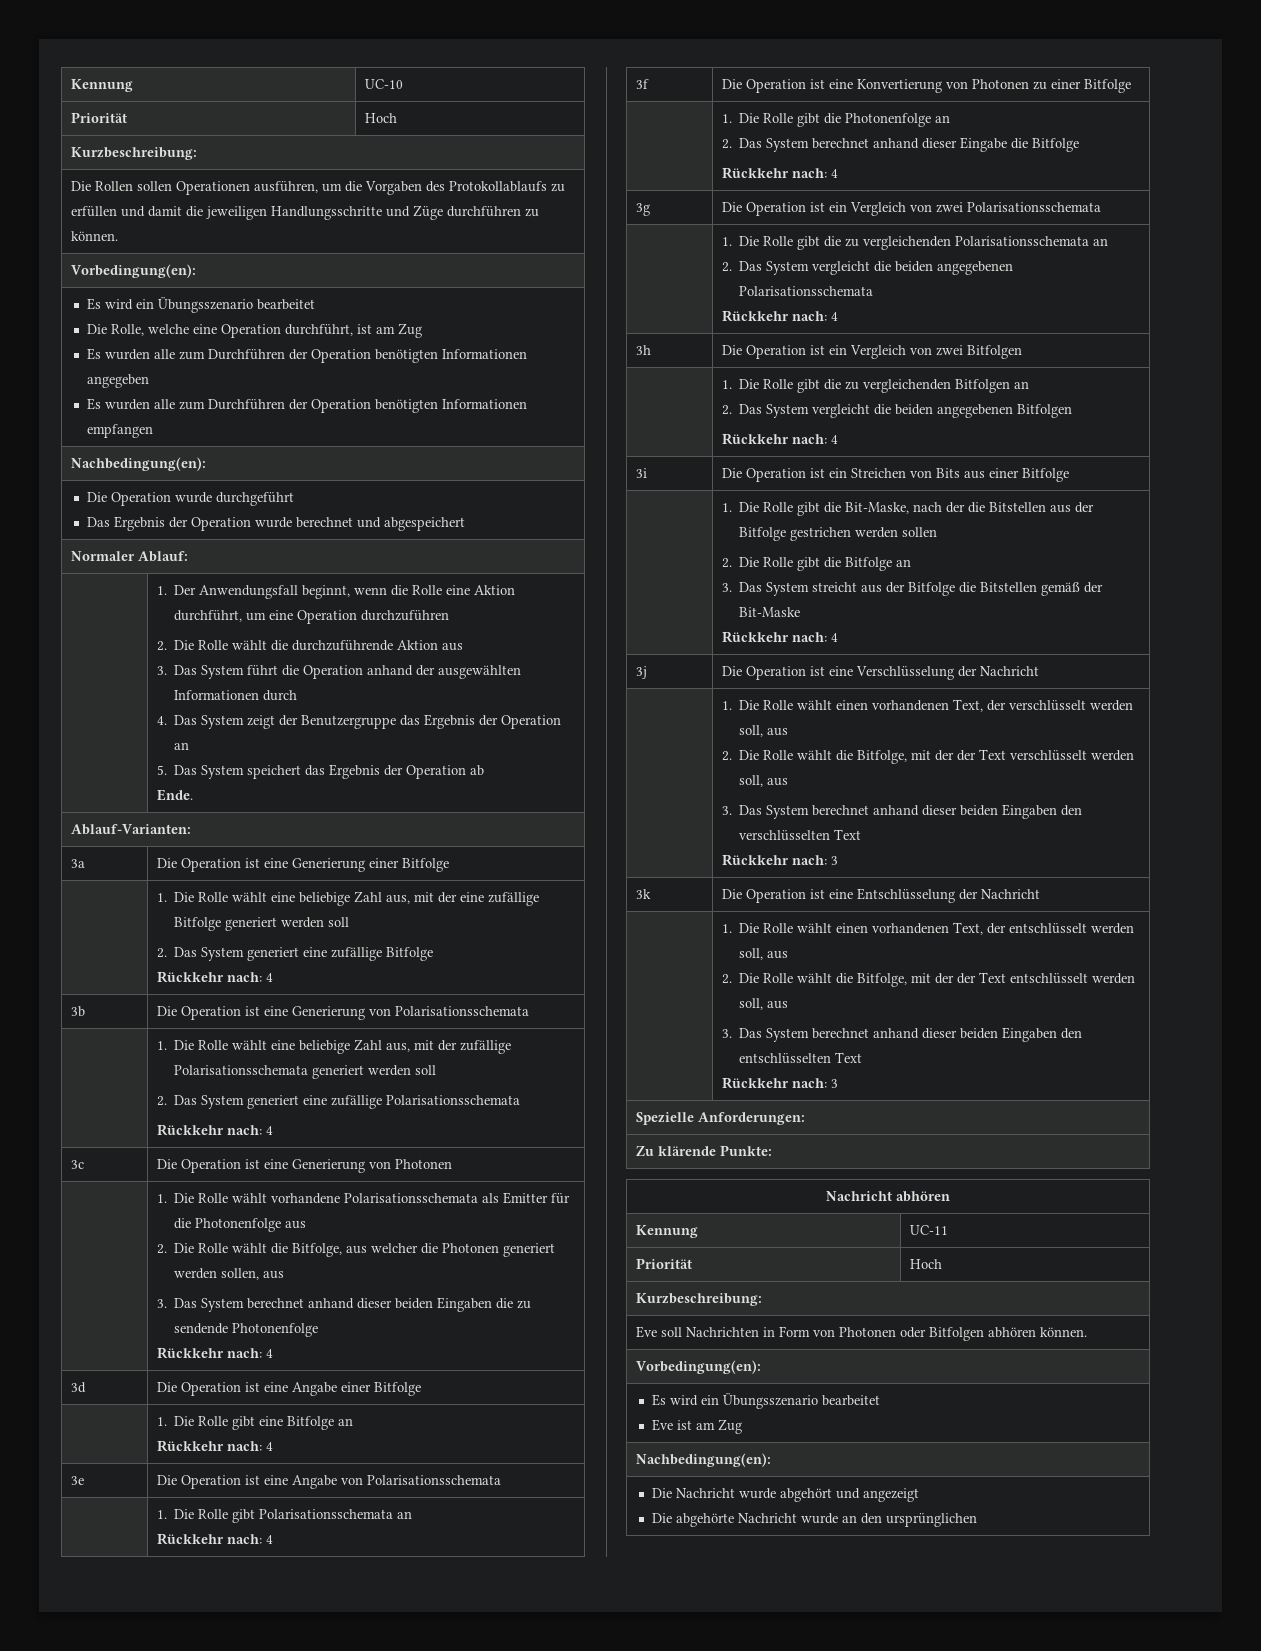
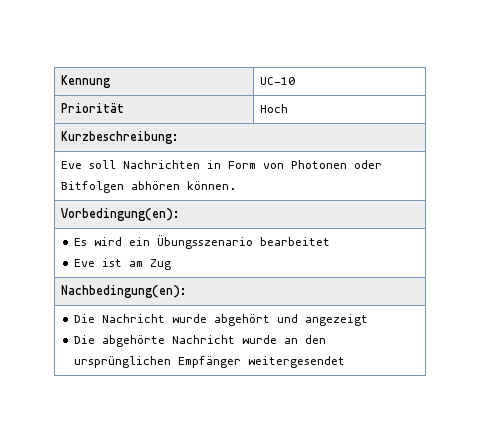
[70,181,565,195] [70,205,539,220] [70,231,118,241] [70,264,196,278] [86,297,315,313] [86,323,422,338] [86,348,527,363] [86,374,149,388] [86,398,527,413] [86,424,153,438] [70,457,206,471] [86,492,294,506] [86,516,465,531] [70,551,188,562] [156,585,516,599] [174,610,450,624] [156,640,464,651] [156,665,522,679] [174,690,298,701] [156,714,562,729] [174,742,190,750] [156,764,485,779] [156,789,193,801] [70,824,191,835] [70,859,85,868] [156,858,449,872] [156,891,540,906] [174,917,350,931] [156,947,434,961] [156,971,273,983] [70,1006,85,1017] [156,1006,529,1020] [156,1039,512,1054] [174,1065,437,1079] [156,1095,521,1109] [156,1124,273,1136] [70,1160,84,1169] [156,1159,452,1173] [156,1192,571,1204] [174,1218,307,1232] [156,1243,556,1257] [174,1268,285,1280] [156,1297,532,1312] [174,1323,319,1337] [156,1347,273,1359] [70,1382,86,1393] [156,1382,421,1396] [156,1416,354,1430] [156,1440,273,1452] [70,1476,84,1485] [156,1475,501,1489] [156,1509,413,1523] [156,1533,273,1545] [635,79,649,89] [721,79,1131,93] [721,113,951,127] [721,137,1080,152] [721,167,838,179] [635,203,650,216] [721,202,1101,216] [721,236,1109,250] [721,261,1014,275] [739,286,874,296] [721,310,838,322] [635,345,651,355] [721,345,1022,359] [721,379,1030,393] [721,404,1073,418] [721,433,838,445] [635,468,647,478] [721,468,1069,482] [721,502,1095,516] [739,527,938,541] [721,557,912,571] [721,582,1104,596] [739,607,801,617] [721,631,838,643] [635,666,647,679] [721,666,1039,680] [721,699,1134,712] [739,725,789,737] [721,749,1135,764] [739,775,789,787] [721,804,1083,819] [739,829,862,841] [721,854,838,866] [635,889,651,899] [721,888,1040,903] [721,922,1135,935] [739,948,789,960] [721,972,1136,987] [739,998,789,1010] [721,1027,1083,1042] [739,1052,863,1064] [721,1077,838,1089] [635,1112,805,1125] [635,1145,772,1156] [826,1191,950,1202] [635,1225,698,1238] [909,1225,948,1235] [635,1258,692,1269] [909,1259,942,1269] [635,1293,762,1306] // Die Rollen sollen Operationen ausführen, um die Vorgaben des Protokollablaufs zu erfüllen und damit die jeweiligen Handlungsschritte und Züge durchführen zu können. // Vorbedingung(en): // Es wird ein Übungsszenario bearbeitet // Die Rolle, welche eine Operation durchführt, ist am Zug // Es wurden alle zum Durchführen der Operation benötigten Informationen angegeben // Es wurden alle zum Durchführen der Operation benötigten Informationen empfangen // Nachbedingung(en): // Die Operation wurde durchgeführt // Das Ergebnis der Operation wurde berechnet und abgespeichert // Normaler Ablauf: // | 1. Der Anwendungsfall beginnt, wenn die Rolle eine Aktion durchführt, um eine Operation durchzuführen // 2. Die Rolle wählt die durchzuführende Aktion aus // 3. Das System führt die Operation anhand der ausgewählten Informationen durch // 4. Das System zeigt der Benutzergruppe das Ergebnis der Operation an // 5. Das System speichert das Ergebnis der Operation ab // Ende. // Ablauf-Varianten: // 3a | Die Operation ist eine Generierung einer Bitfolge // | 1. Die Rolle wählt eine beliebige Zahl aus, mit der eine zufällige Bitfolge generiert werden soll // 2. Das System generiert eine zufällige Bitfolge // Rückkehr nach: 4 // 3b | Die Operation ist eine Generierung von Polarisationsschemata // | 1. Die Rolle wählt eine beliebige Zahl aus, mit der zufällige Polarisationsschemata generiert werden soll // 2. Das System generiert eine zufällige Polarisationsschemata // Rückkehr nach: 4 // 3c | Die Operation ist eine Generierung von Photonen // | 1. Die Rolle wählt vorhandene Polarisationsschemata als Emitter für die Photonenfolge aus // 2. Die Rolle wählt die Bitfolge, aus welcher die Photonen generiert werden sollen, aus // 3. Das System berechnet anhand dieser beiden Eingaben die zu sendende Photonenfolge // Rückkehr nach: 4 // 3d | Die Operation ist eine Angabe einer Bitfolge // | 1. Die Rolle gibt eine Bitfolge an // Rückkehr nach: 4 // 3e | Die Operation ist eine Angabe von Polarisationsschemata // | 1. Die Rolle gibt Polarisationsschemata an // Rückkehr nach: 4 // 3f | Die Operation ist eine Konvertierung von Photonen zu einer Bitfolge // | 1. Die Rolle gibt die Photonenfolge an // 2. Das System berechnet anhand dieser Eingabe die Bitfolge // Rückkehr nach: 4 // 3g | Die Operation ist ein Vergleich von zwei Polarisationsschemata // | 1. Die Rolle gibt die zu vergleichenden Polarisationsschemata an // 2. Das System vergleicht die beiden angegebenen Polarisationsschemata // Rückkehr nach: 4 // 3h | Die Operation ist ein Vergleich von zwei Bitfolgen // | 1. Die Rolle gibt die zu vergleichenden Bitfolgen an // 2. Das System vergleicht die beiden angegebenen Bitfolgen // Rückkehr nach: 4 // 3i | Die Operation ist ein Streichen von Bits aus einer Bitfolge // | 1. Die Rolle gibt die Bit-Maske, nach der die Bitstellen aus der Bitfolge gestrichen werden sollen // 2. Die Rolle gibt die Bitfolge an // 3. Das System streicht aus der Bitfolge die Bitstellen gemäß der Bit-Maske // Rückkehr nach: 4 // 3j | Die Operation ist eine Verschlüsselung der Nachricht // | 1. Die Rolle wählt einen vorhandenen Text, der verschlüsselt werden soll, aus // 2. Die Rolle wählt die Bitfolge, mit der der Text verschlüsselt werden soll, aus // 3. Das System berechnet anhand dieser beiden Eingaben den verschlüsselten Text // Rückkehr nach: 3 // 3k | Die Operation ist eine Entschlüsselung der Nachricht // | 1. Die Rolle wählt einen vorhandenen Text, der entschlüsselt werden soll, aus // 2. Die Rolle wählt die Bitfolge, mit der der Text entschlüsselt werden soll, aus // 3. Das System berechnet anhand dieser beiden Eingaben den entschlüsselten Text // Rückkehr nach: 3 // Spezielle Anforderungen: // Zu klärende Punkte: // Nachricht abhören // Kennung | UC-11 // Priorität | Hoch // Kurzbeschreibung: -> (179, 137) none
(977, 1520) none -> [178,356,346,368] Empfänger weitergesendet

